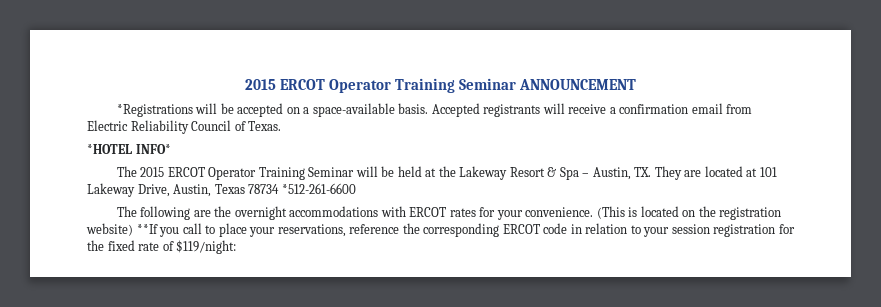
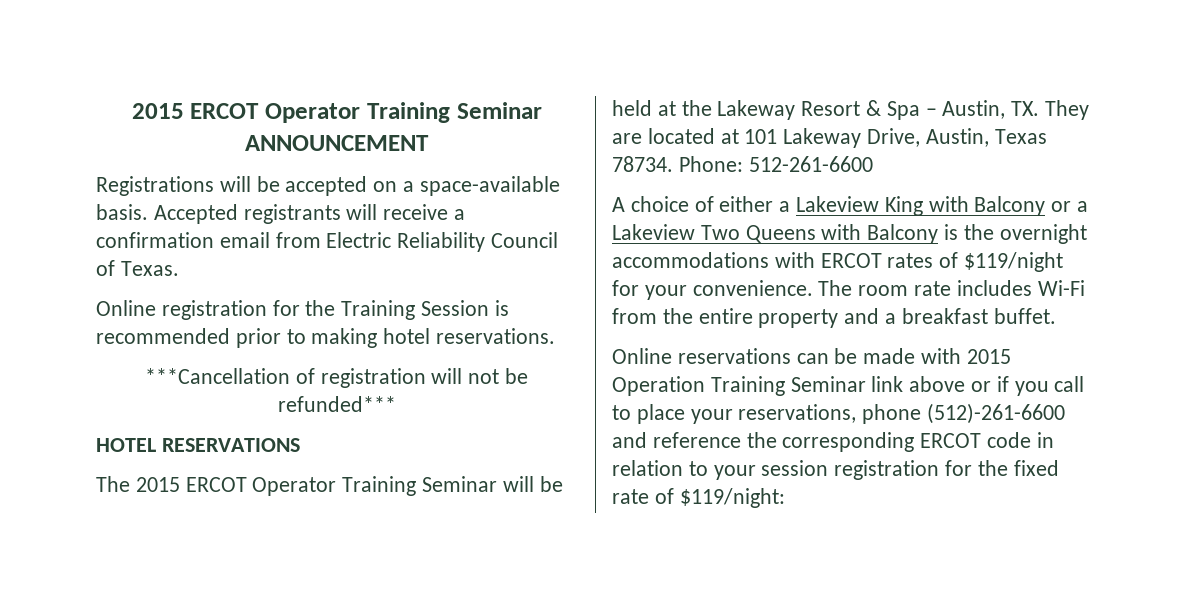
[116,104,193,117] *Registrations -> [96,176,214,196] Registrations
[87,144,171,154] *HOTEL INFO* -> [96,300,509,320] [96,328,556,348] [144,368,529,388] [277,396,396,412] [96,438,300,452] Online registration for the Training Session is recommended prior to making hotel reservations. // ***Cancellation of registration will not be refunded*** // HOTEL RESERVATIONS
[248,183,356,194] [116,206,211,220] 78734 *512-261-6600 // The following are -> [612,156,873,172] [612,196,1089,216] [612,224,959,244] 78734. Phone: 512-261-6600 // A choice of either a Lakeview King with Balcony or a Lakeview Two Queens with Balcony is
(476, 212) none -> [939,252,1064,272] of $119/night
[596,206,782,220] [86,223,158,236] (This is located on the registration website) **If -> [818,280,1085,296] [612,308,1056,328] [612,348,1011,364] [612,376,1009,396] The room rate includes Wi-Fi from the entire property and a breakfast buffet. // Online reservations can be made with 2015 Operation Training Seminar link above or if
(346, 230) none -> [862,403,1066,424] [612,432,647,448] phone (512)-261-6600 and

